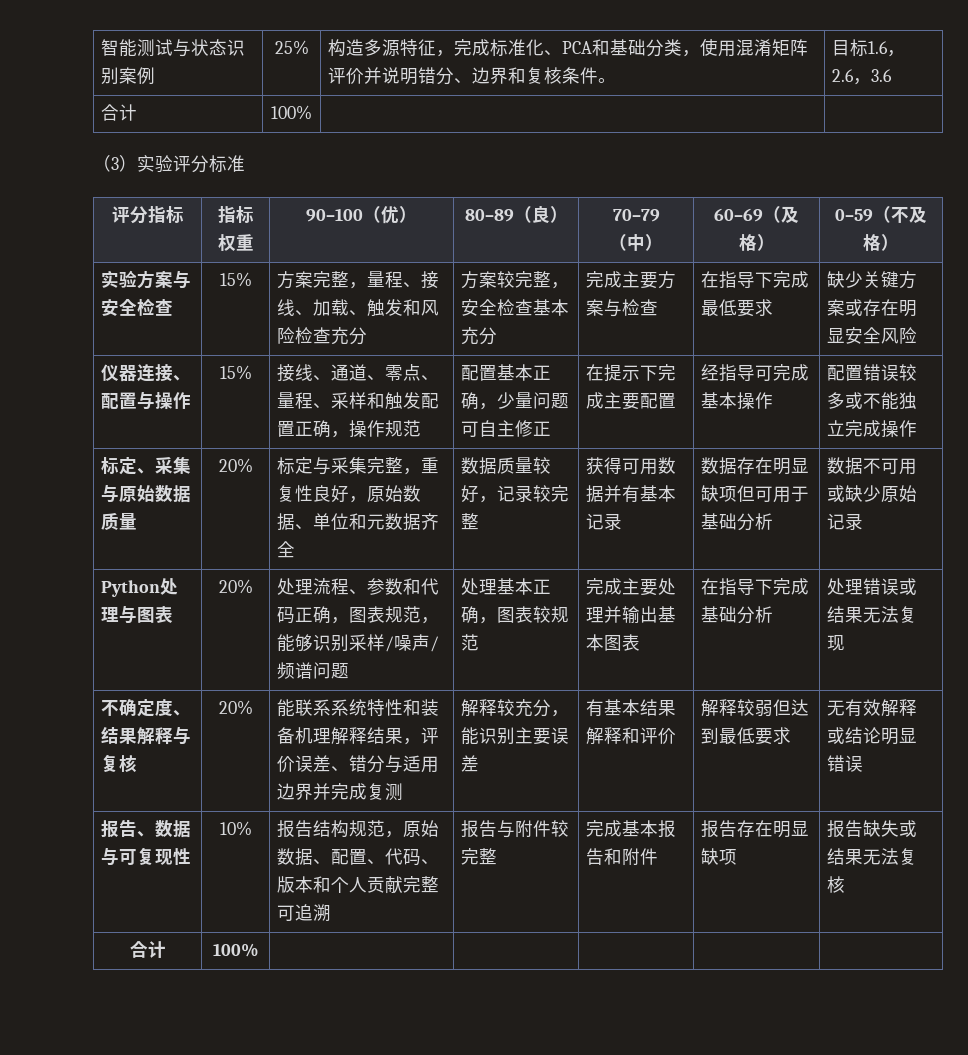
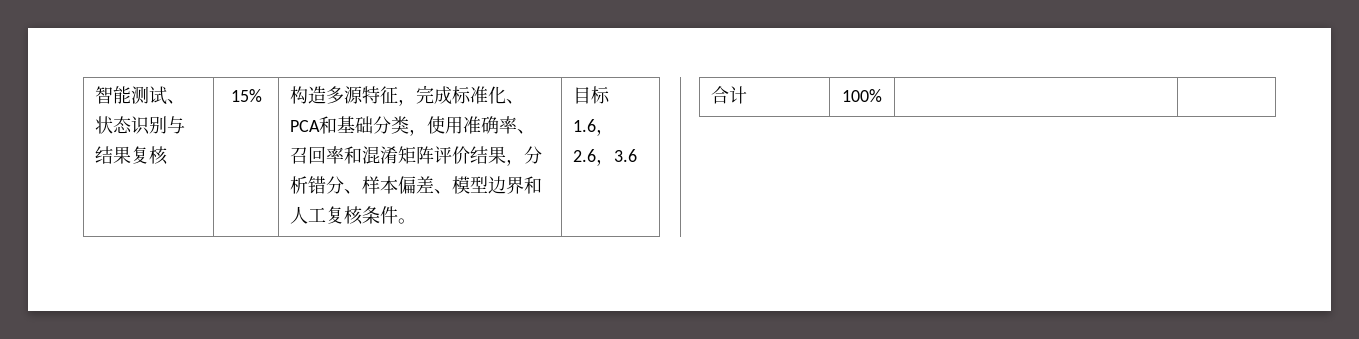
[173,39,192,57] 与 -> [167,99,186,104] 、
[119,67,156,85] [274,40,309,55] 案例 | 25% -> [167,116,186,134] [95,146,169,165] [230,89,262,102] 与结果复核 | 15%
[736,39,809,57] [328,67,527,85] 混淆矩阵评价并说明错分、边界和 -> [463,116,536,134] [290,146,543,166] [290,176,543,194] [290,206,327,224] 准确率、召回率和混淆矩阵评价结果，分析错分、样本偏差、模型边界和人工
[93,155,245,173] [111,206,184,224] [217,206,254,223] [217,234,254,251] [306,206,417,224] [464,206,568,223] [612,209,660,222] [609,234,663,251] [714,206,799,223] [738,234,775,251] [835,206,927,223] [863,234,899,251] [101,270,192,289] [101,298,174,316] [219,272,252,287] [277,271,440,289] [277,299,440,317] [277,327,368,345] [461,271,570,289] [461,299,570,316] [461,327,498,345] [586,271,677,289] [586,299,659,317] [701,271,810,289] [701,299,774,317] [827,271,918,289] [827,299,918,317] [827,327,918,344] [101,364,192,382] [101,391,192,410] [219,365,252,380] [277,364,440,382] [277,392,440,410] [277,420,422,438] [461,364,552,381] [461,392,570,410] [461,420,552,437] [586,364,677,382] [586,392,677,410] [701,364,810,382] [701,392,774,410] [827,364,918,381] [827,392,918,410] [827,420,918,438] [101,457,192,475] [101,484,192,503] [101,512,138,530] [218,458,253,473] [277,457,440,475] [277,485,422,503] [277,513,440,531] [277,541,296,558] [461,457,552,475] [461,485,570,503] [461,513,480,530] [586,457,677,475] [586,485,677,503] [586,513,623,530] [701,457,810,475] [701,485,810,503] [701,513,774,531] [827,457,918,475] [827,485,918,502] [827,513,864,530] [101,578,179,597] [101,605,174,624] [218,579,253,594] [277,578,440,595] [277,606,440,624] [277,634,440,652] [277,662,350,679] [461,578,552,595] [461,606,570,624] [461,634,480,651] [586,578,677,596] [586,606,677,624] [586,634,641,651] [701,578,810,596] [701,606,774,624] [827,578,918,595] [827,606,918,623] [827,635,846,651] [101,699,192,717] [101,726,192,745] [101,754,138,773] [218,700,253,715] [277,699,440,717] [277,727,440,745] [277,755,440,773] [277,783,404,801] [461,699,570,717] [461,727,570,745] [461,755,480,772] [586,699,677,717] [586,727,677,745] [701,699,810,717] [701,727,792,745] [827,699,918,717] [827,727,918,745] [827,755,864,772] [101,819,192,838] [101,847,192,866] [219,821,252,836] [277,820,440,838] [277,848,440,866] [277,876,440,894] [277,904,332,921] [461,820,570,838] [461,848,498,865] [586,820,677,838] [586,848,659,866] [701,820,810,838] [701,848,738,865] [827,820,918,838] [827,848,918,865] [827,876,846,893] [129,941,166,958] [212,943,259,957] // （3）实验评分标准 // 评分指标 | 指标权重 | 90–100（优） | 80–89（良） | 70–79（中） | 60–69（及格） | 0–59（不及格） // 实验方案与安全检查 | 15% | 方案完整，量程、接线、加载、触发和风险检查充分 | 方案较完整，安全检查基本充分 | 完成主要方案与检查 | 在指导下完成最低要求 | 缺少关键方案或存在明显安全风险 // 仪器连接、配置与操作 | 15% | 接线、通道、零点、量程、采样和触发配置正确，操作规范 | 配置基本正确，少量问题可自主修正 | 在提示下完成主要配置 | 经指导可完成基本操作 | 配置错误较多或不能独立完成操作 // 标定、采集与原始数据质量 | 20% | 标定与采集完整，重复性良好，原始数据、单位和元数据齐全 | 数据质量较好，记录较完整 | 获得可用数据并有基本记录 | 数据存在明显缺项但可用于基础分析 | 数据不可用或缺少原始记录 // Python处理与图表 | 20% | 处理流程、参数和代码正确，图表规范，能够识别采样/噪声/频谱问题 | 处理基本正确，图表较规范 | 完成主要处理并输出基本图表 | 在指导下完成基础分析 | 处理错误或结果无法复现 // 不确定度、结果解释与复核 | 20% | 能联系系统特性和装备机理解释结果，评价误差、错分与适用边界并完成复测 | 解释较充分，能识别主要误差 | 有基本结果解释和评价 | 解释较弱但达到最低要求 | 无有效解释或结论明显错误 // 报告、数据与可复现性 | 10% | 报告结构规范，原始数据、配置、代码、版本和个人贡献完整可追溯 | 报告与附件较完整 | 完成基本报告和附件 | 报告存在明显缺项 | 报告缺失或结果无法复核 // 合计 | 100% | | | | | -> (882, 95) none

